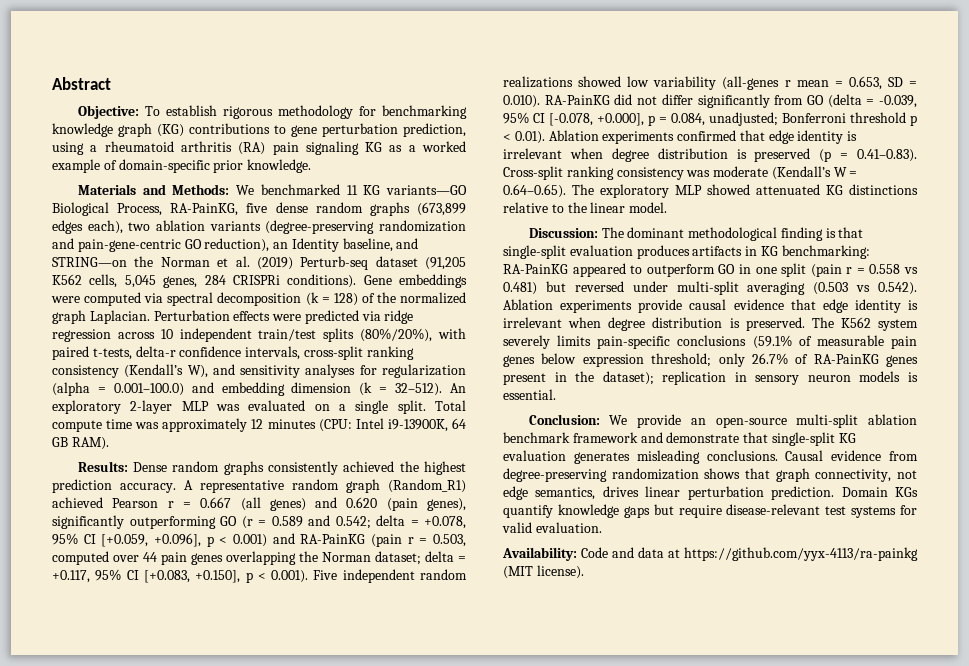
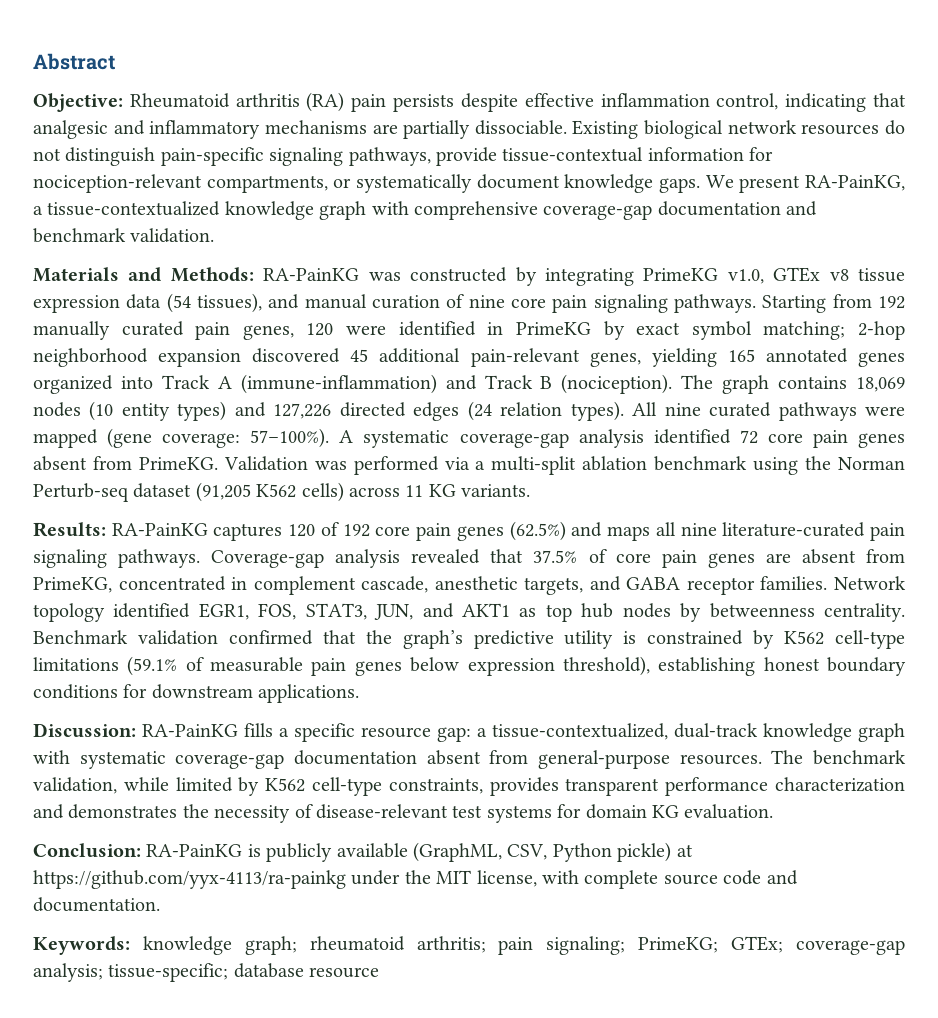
[144,105,467,119] [52,123,466,137] [52,141,467,155] [52,159,312,173] [77,184,467,195] [52,202,466,216] [52,220,466,234] [52,238,419,252] [52,256,466,270] [52,274,467,288] [51,292,467,306] [52,310,414,324] [52,328,466,342] [52,346,414,360] [52,364,466,378] [52,382,467,396] [52,400,466,414] [52,418,466,432] [52,437,109,450] [77,461,466,475] [52,479,466,493] [52,497,467,511] [52,515,466,529] [52,533,466,547] [52,551,466,565] [52,569,468,583] [503,76,918,90] [503,94,917,108] [503,112,917,126] [503,130,858,144] [503,148,917,162] [503,166,858,180] [503,184,918,198] [503,202,668,213] [528,227,864,241] [503,245,870,259] [503,263,918,277] [503,281,917,295] [503,299,918,313] [503,317,918,331] [503,335,747,349] To establish rigorous methodology for benchmarking knowledge graph (KG) contributions to gene perturbation prediction, using a rheumatoid arthritis (RA) pain signaling KG as a worked example of domain-specific prior knowledge. // Materials and Methods: We benchmarked 11 KG variants—GO Biological Process, RA-PainKG, five dense random graphs (673,899 edges each), two ablation variants (degree-preserving randomization and pain-gene-centric GO reduction), an Identity baseline, and STRING—on the Norman et al. (2019) Perturb-seq dataset (91,205 K562 cells, 5,045 genes, 284 CRISPRi conditions). Gene embeddings were computed via spectral decomposition (k = 128) of the normalized graph Laplacian. Perturbation effects were predicted via ridge regression across 10 independent train/test splits (80%/20%), with paired t-tests, delta-r confidence intervals, cross-split ranking consistency (Kendall’s W), and sensitivity analyses for regularization (alpha = 0.001–100.0) and embedding dimension (k = 32–512). An exploratory 2-layer MLP was evaluated on a single split. Total compute time was approximately 12 minutes (CPU: Intel i9-13900K, 64 GB RAM). // Results: Dense random graphs consistently achieved the highest prediction accuracy. A representative random graph (Random_R1) achieved Pearson r = 0.667 (all genes) and 0.620 (pain genes), significantly outperforming GO (r = 0.589 and 0.542; delta = +0.078, 95% CI [+0.059, +0.096], p < 0.001) and RA-PainKG (pain r = 0.503, computed over 44 pain genes overlapping the Norman dataset; delta = +0.117, 95% CI [+0.083, +0.150], p < 0.001). Five independent random realizations showed low variability (all-genes r mean = 0.653, SD = 0.010). RA-PainKG did not differ significantly from GO (delta = -0.039, 95% CI [-0.078, +0.000], p = 0.084, unadjusted; Bonferroni threshold p < 0.01). Ablation experiments confirmed that edge identity is irrelevant when degree distribution is preserved (p = 0.41–0.83). Cross-split ranking consistency was moderate (Kendall’s W = 0.64–0.65). The exploratory MLP showed attenuated KG distinctions relative to the linear model. // Discussion: The dominant methodological finding is that single-split evaluation produces artifacts in KG benchmarking: RA-PainKG appeared to outperform GO in one split (pain r = 0.558 vs 0.481) but reversed under multi-split averaging (0.503 vs 0.542). Ablation experiments provide causal evidence that edge identity is irrelevant when degree distribution is preserved. The K562 system severely limits pain-specific conclusions -> [129,92,906,112] [33,120,905,139] [33,147,774,166] [33,174,905,193] [33,201,818,220] [33,228,215,243] [33,267,905,286] [33,293,906,313] [33,321,906,340] [33,348,906,367] [33,374,905,394] [33,401,906,421] [33,428,906,448] [33,456,905,475] [33,482,531,502] [33,521,906,541] [33,549,906,568] [33,576,906,595] [33,603,906,622] [33,630,905,649] [33,657,119,671] Rheumatoid arthritis (RA) pain persists despite effective inflammation control, indicating that analgesic and inflammatory mechanisms are partially dissociable. Existing biological network resources do not distinguish pain-specific signaling pathways, provide tissue-contextual information for nociception-relevant compartments, or systematically document knowledge gaps. We present RA-PainKG, a tissue-contextualized knowledge graph with comprehensive coverage-gap documentation and benchmark validation. // Materials and Methods: RA-PainKG was constructed by integrating PrimeKG v1.0, GTEx v8 tissue expression data (54 tissues), and manual curation of nine core pain signaling pathways. Starting from 192 manually curated pain genes, 120 were identified in PrimeKG by exact symbol matching; 2-hop neighborhood expansion discovered 45 additional pain-relevant genes, yielding 165 annotated genes organized into Track A (immune-inflammation) and Track B (nociception). The graph contains 18,069 nodes (10 entity types) and 127,226 directed edges (24 relation types). All nine curated pathways were mapped (gene coverage: 57–100%). A systematic coverage-gap analysis identified 72 core pain genes absent from PrimeKG. Validation was performed via a multi-split ablation benchmark using the Norman Perturb-seq dataset (91,205 K562 cells) across 11 KG variants. // Results: RA-PainKG captures 120 of 192 core pain genes (62.5%) and maps all nine literature-curated pain signaling pathways. Coverage-gap analysis revealed that 37.5% of core pain genes are absent from PrimeKG, concentrated in complement cascade, anesthetic targets, and GABA receptor families. Network topology identified EGR1, FOS, STAT3, JUN, and AKT1 as top hub nodes by betweenness centrality. Benchmark validation confirmed that the graph’s predictive utility is constrained by K562 cell-type limitations
[651,353,918,367] [503,371,918,385] [503,389,556,400] [528,414,917,428] [503,432,856,446] [503,450,918,464] [503,468,917,482] [503,486,918,500] [503,504,722,518] threshold; only 26.7% of RA-PainKG genes present in the dataset); replication in sensory neuron models is essential. // Conclusion: We provide an open-source multi-split ablation benchmark framework and demonstrate that single-split KG evaluation generates misleading conclusions. Causal evidence from degree-preserving randomization shows that graph connectivity, not edge semantics, drives linear perturbation prediction. Domain KGs quantify knowledge gaps but require -> [562,656,907,676] [33,684,360,703] [33,723,905,742] [33,750,906,769] [33,777,905,796] [33,804,313,823] threshold), establishing honest boundary conditions for downstream applications. // Discussion: RA-PainKG fills a specific resource gap: a tissue-contextualized, dual-track knowledge graph with systematic coverage-gap documentation absent from general-purpose resources. The benchmark validation, while limited by K562 cell-type constraints, provides transparent performance characterization and demonstrates the necessity of
[502,522,532,533] valid -> [585,804,679,819] domain KG
[502,547,918,561] [503,565,584,579] Availability: Code and data at https://github.com/yyx-4113/ra-painkg (MIT license). -> [33,842,693,862] [33,870,798,889] [33,897,160,912] [33,936,906,955] [33,963,380,982] Conclusion: RA-PainKG is publicly available (GraphML, CSV, Python pickle) at https://github.com/yyx-4113/ra-painkg under the MIT license, with complete source code and documentation. // Keywords: knowledge graph; rheumatoid arthritis; pain signaling; PrimeKG; GTEx; coverage-gap analysis; tissue-specific; database resource

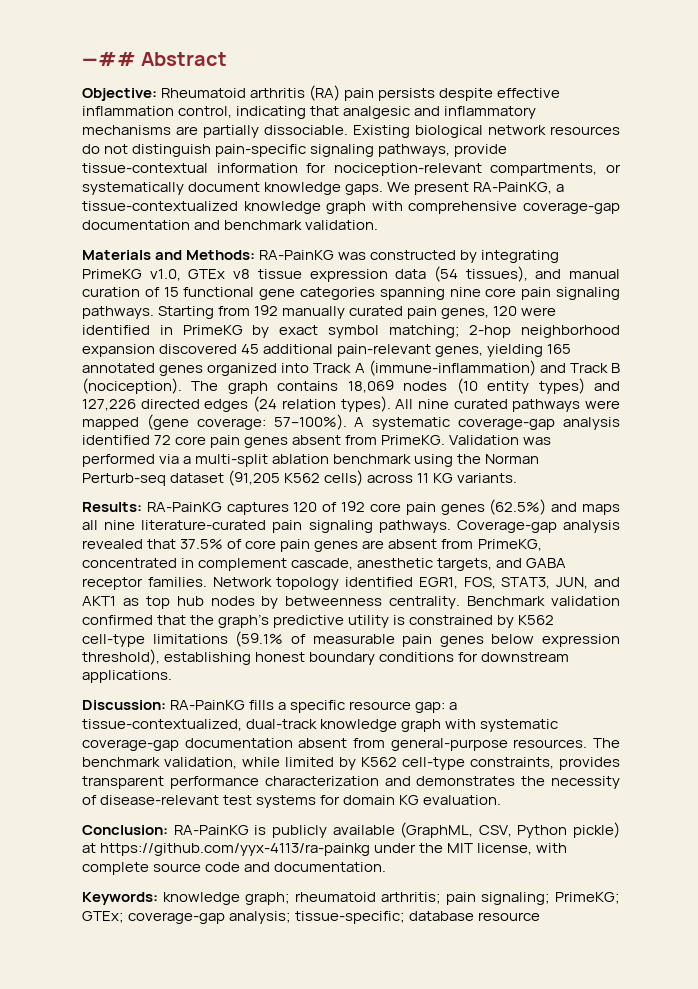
(33, 61) none -> [82,52,136,66] —##
(465, 301) none -> [163,287,445,300] 15 functional gene categories spanning

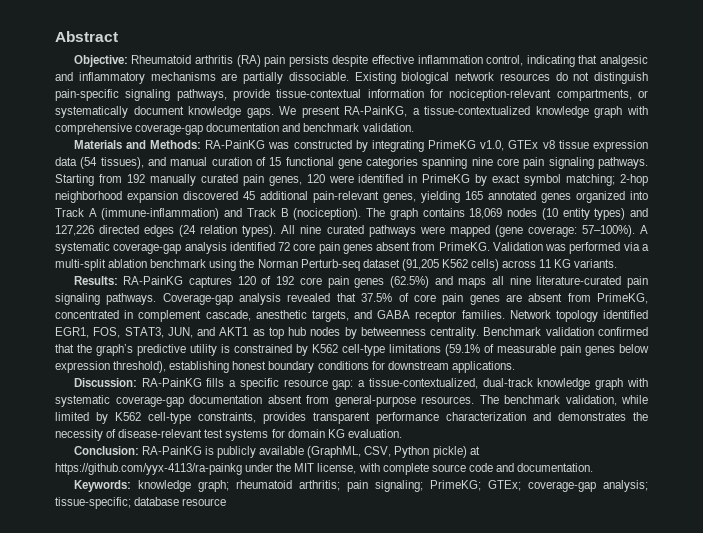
[82,52,136,66] —## -> (55, 36) none

